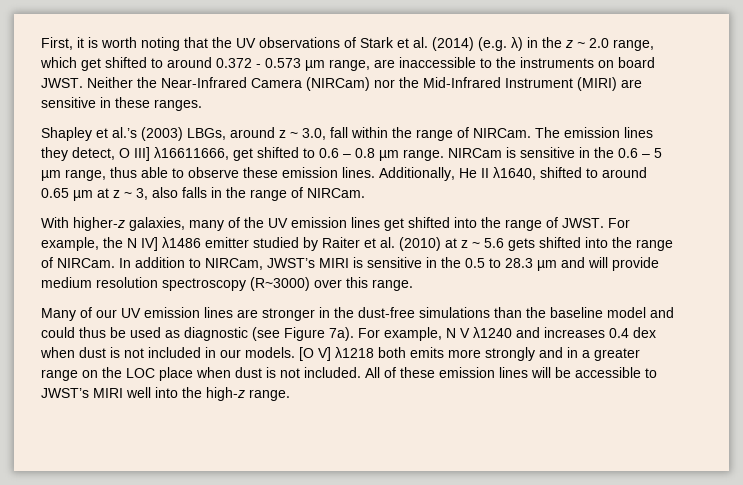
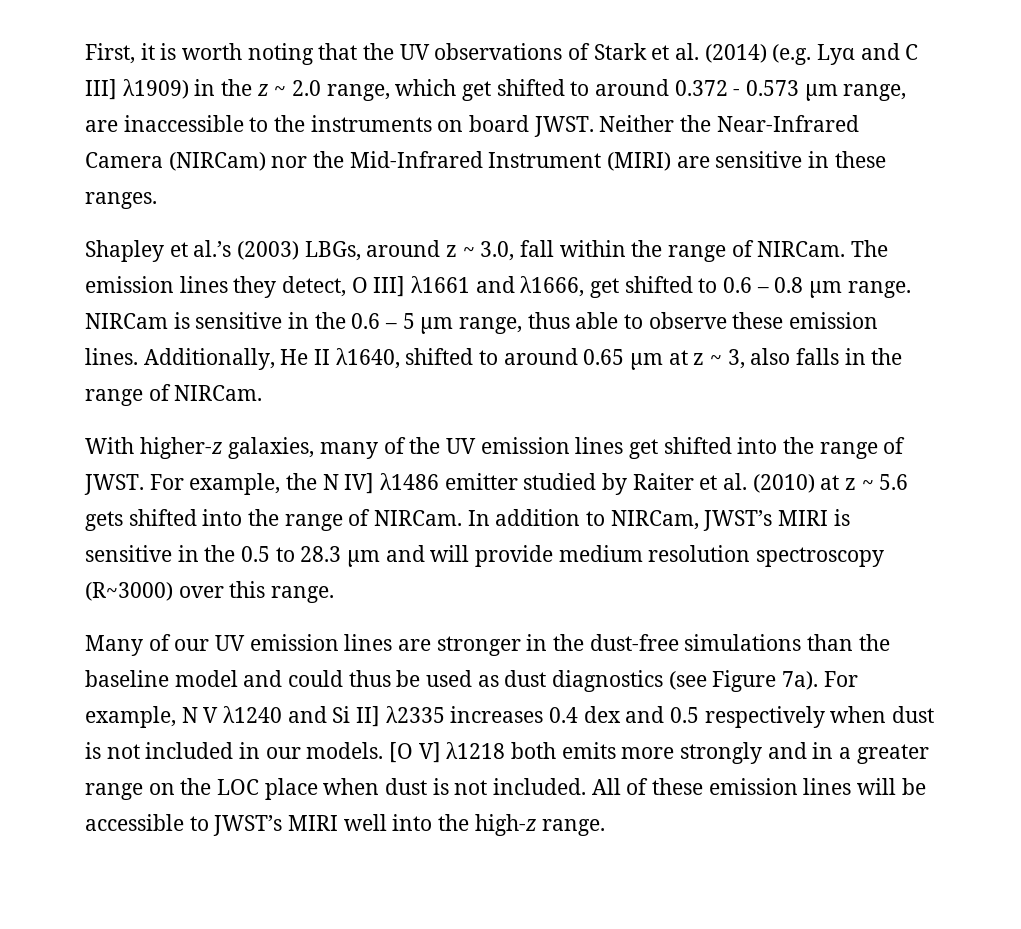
[511,37,523,51] λ) -> [817,43,919,65] [85,79,189,100] Lyα and C III] λ1909)
[154,147,229,160] λ16611666, -> [411,276,585,297] λ1661 and λ1666,
[184,327,248,341] diagnostic -> [504,670,664,692] dust diagnostics
[544,327,656,338] increases 0.4 dex -> [332,706,825,728] Si II] λ2335 increases 0.4 dex and 0.5 respectively

